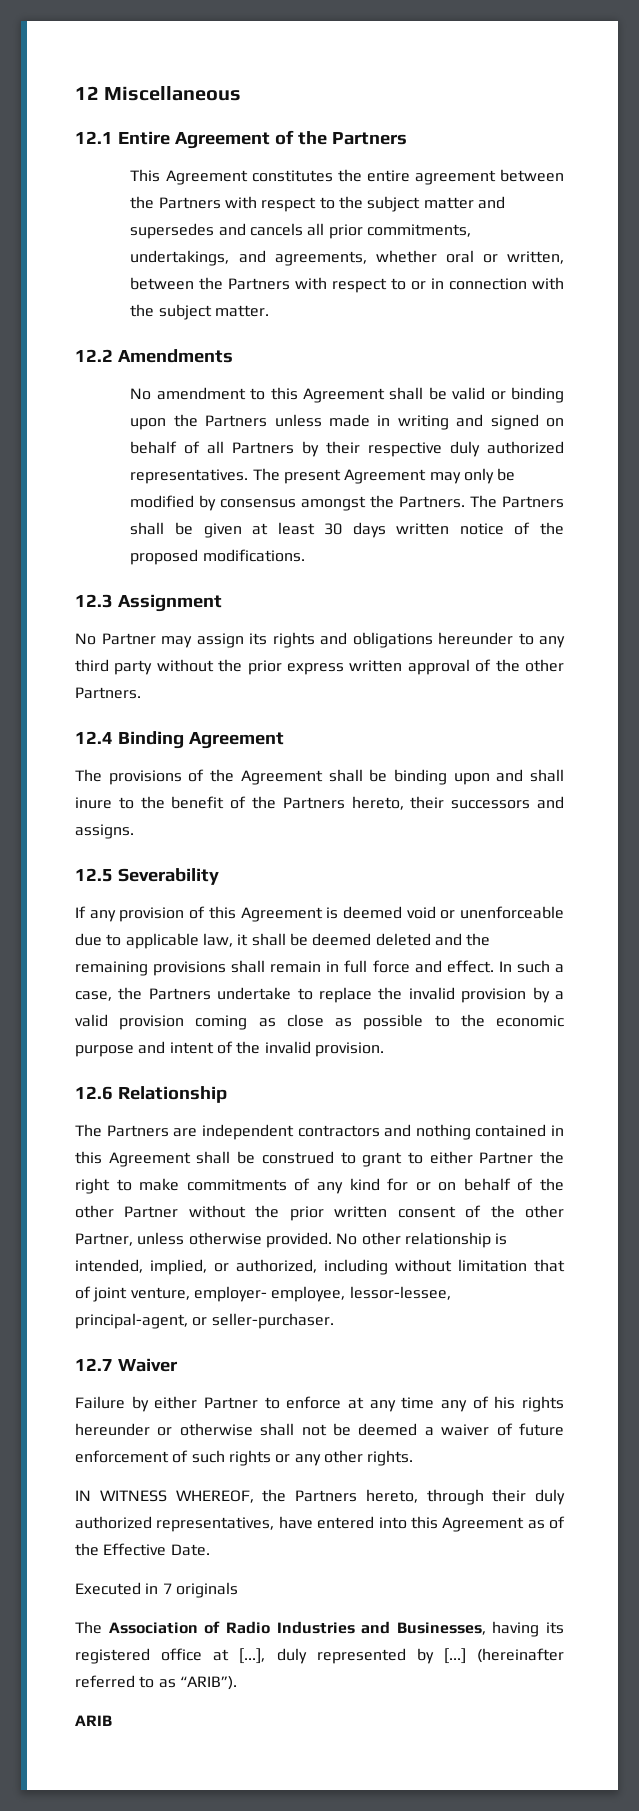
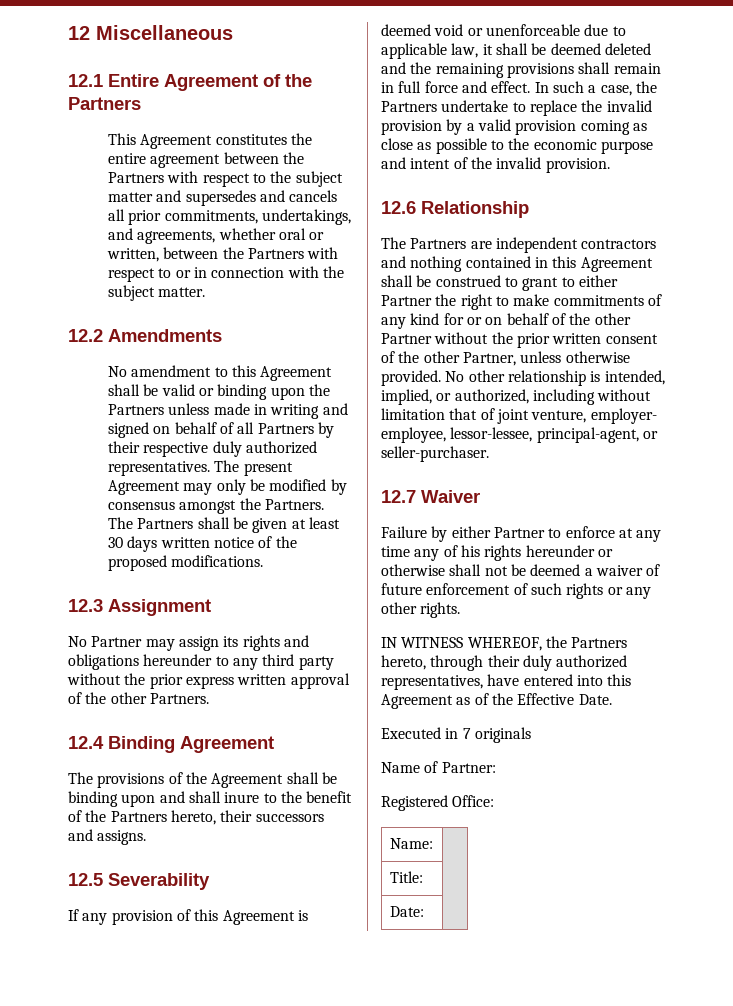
[75,1621,564,1637] [75,1648,564,1664] [75,1675,237,1690] [75,1715,112,1726] The Association of Radio Industries and Businesses, having its registered office at [...], duly represented by [...] (hereinafter referred to as “ARIB”). // ARIB -> [381,761,496,773] [381,795,495,811] [389,838,433,849] [389,871,423,883] [389,906,424,917] Name of Partner: // Registered Office: // Name: | // Title: | // Date: |

